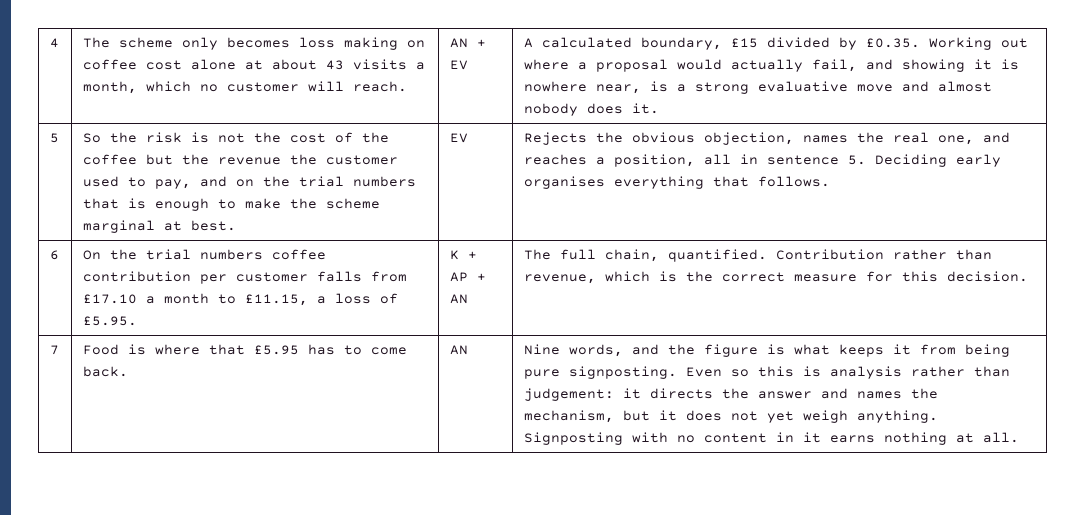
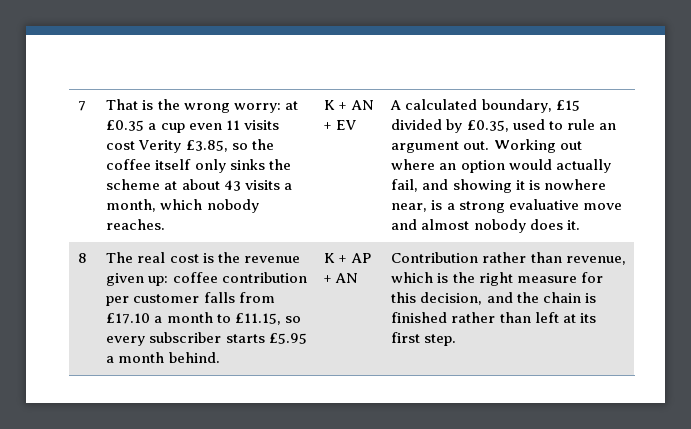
[49,38,59,48] [82,37,425,50] [82,59,236,70] 4 | The scheme only becomes loss making on coffee cost alone -> [78,101,87,111] [106,99,298,113] [106,120,279,133] [106,139,274,153] [106,159,291,173] [106,179,161,190] 7 | That is the wrong worry: at £0.35 a cup even 11 visits cost Verity £3.85, so the coffee itself only sinks the scheme
[199,81,407,92] no customer will reach. | -> [206,199,259,213] [106,219,166,230] [324,100,348,110] nobody reaches. | K +
[865,38,920,48] £0.35. -> [466,119,616,132] [391,141,490,153] £0.35, used to rule an argument out.
[577,59,668,72] a proposal -> [439,160,505,173] an option
[49,133,59,143] [82,132,389,143] [82,154,398,165] [82,176,416,189] [82,198,380,211] [82,220,236,233] [449,133,468,143] [523,132,1010,145] [523,154,1001,167] [523,176,830,189] [49,250,59,260] [82,249,263,260] 5 | So the risk is not the cost of the coffee but the revenue the customer used to pay, and on the trial numbers that is enough to make the scheme marginal at best. | EV | Rejects the obvious objection, names the real one, and reaches a position, all in sentence 5. Deciding early organises everything that follows. // 6 | On the trial numbers -> [78,253,88,263] [106,252,300,263] [106,273,169,286] 8 | The real cost is the revenue given up:
[316,293,398,304] [82,316,137,326] a loss of £5.95. -> [284,316,301,323] [106,332,307,346] [106,352,220,363] so every subscriber starts £5.95 a month behind.
[523,249,767,262] The full chain, quantified. -> (359, 278) none
[721,272,785,282] correct -> [478,272,513,286] right
[946,271,1028,282] [49,345,59,355] [82,344,407,355] [82,366,128,377] [449,345,468,355] [523,344,1010,357] [523,366,1010,379] [523,388,938,401] [523,410,938,423] [523,432,1019,445] decision. // 7 | Food is where that £5.95 has to come back. | AN | Nine words, and the figure is what keeps it from being pure signposting. Even so this is analysis rather than judgement: it directs the answer and names the mechanism, but it does not yet weigh anything. Signposting with no content in it earns nothing at all. -> [420,292,596,305] [391,312,596,323] [391,332,457,346] decision, and the chain is finished rather than left at its first step.

